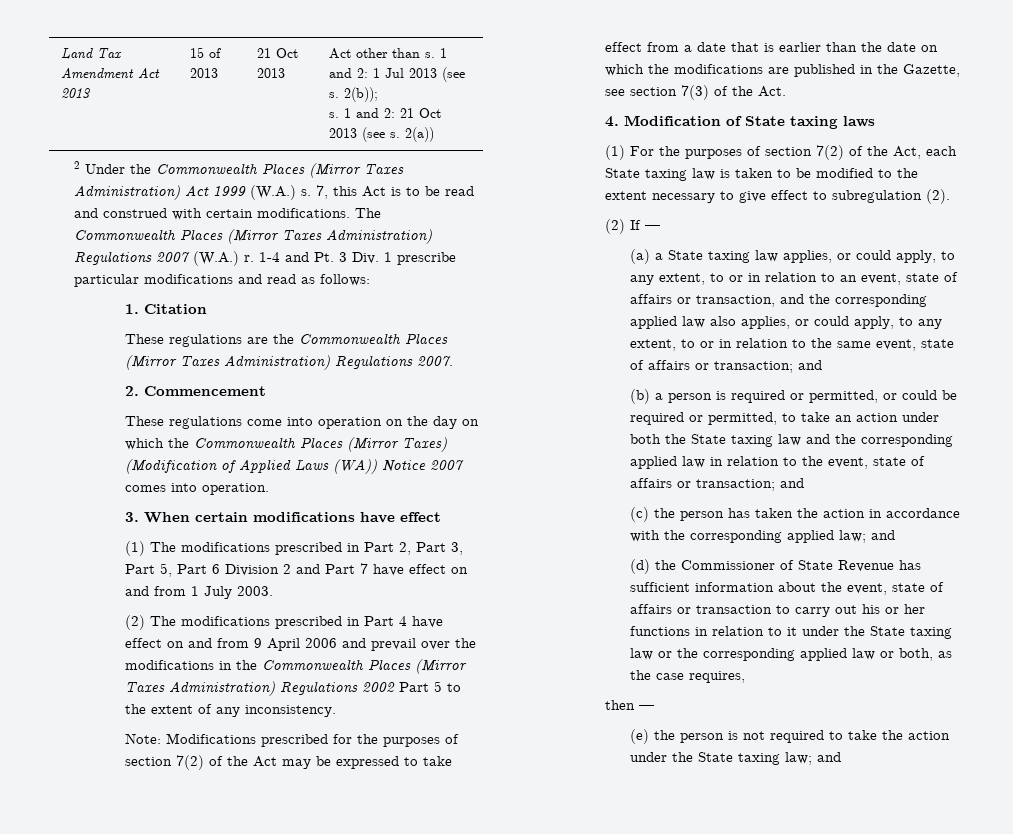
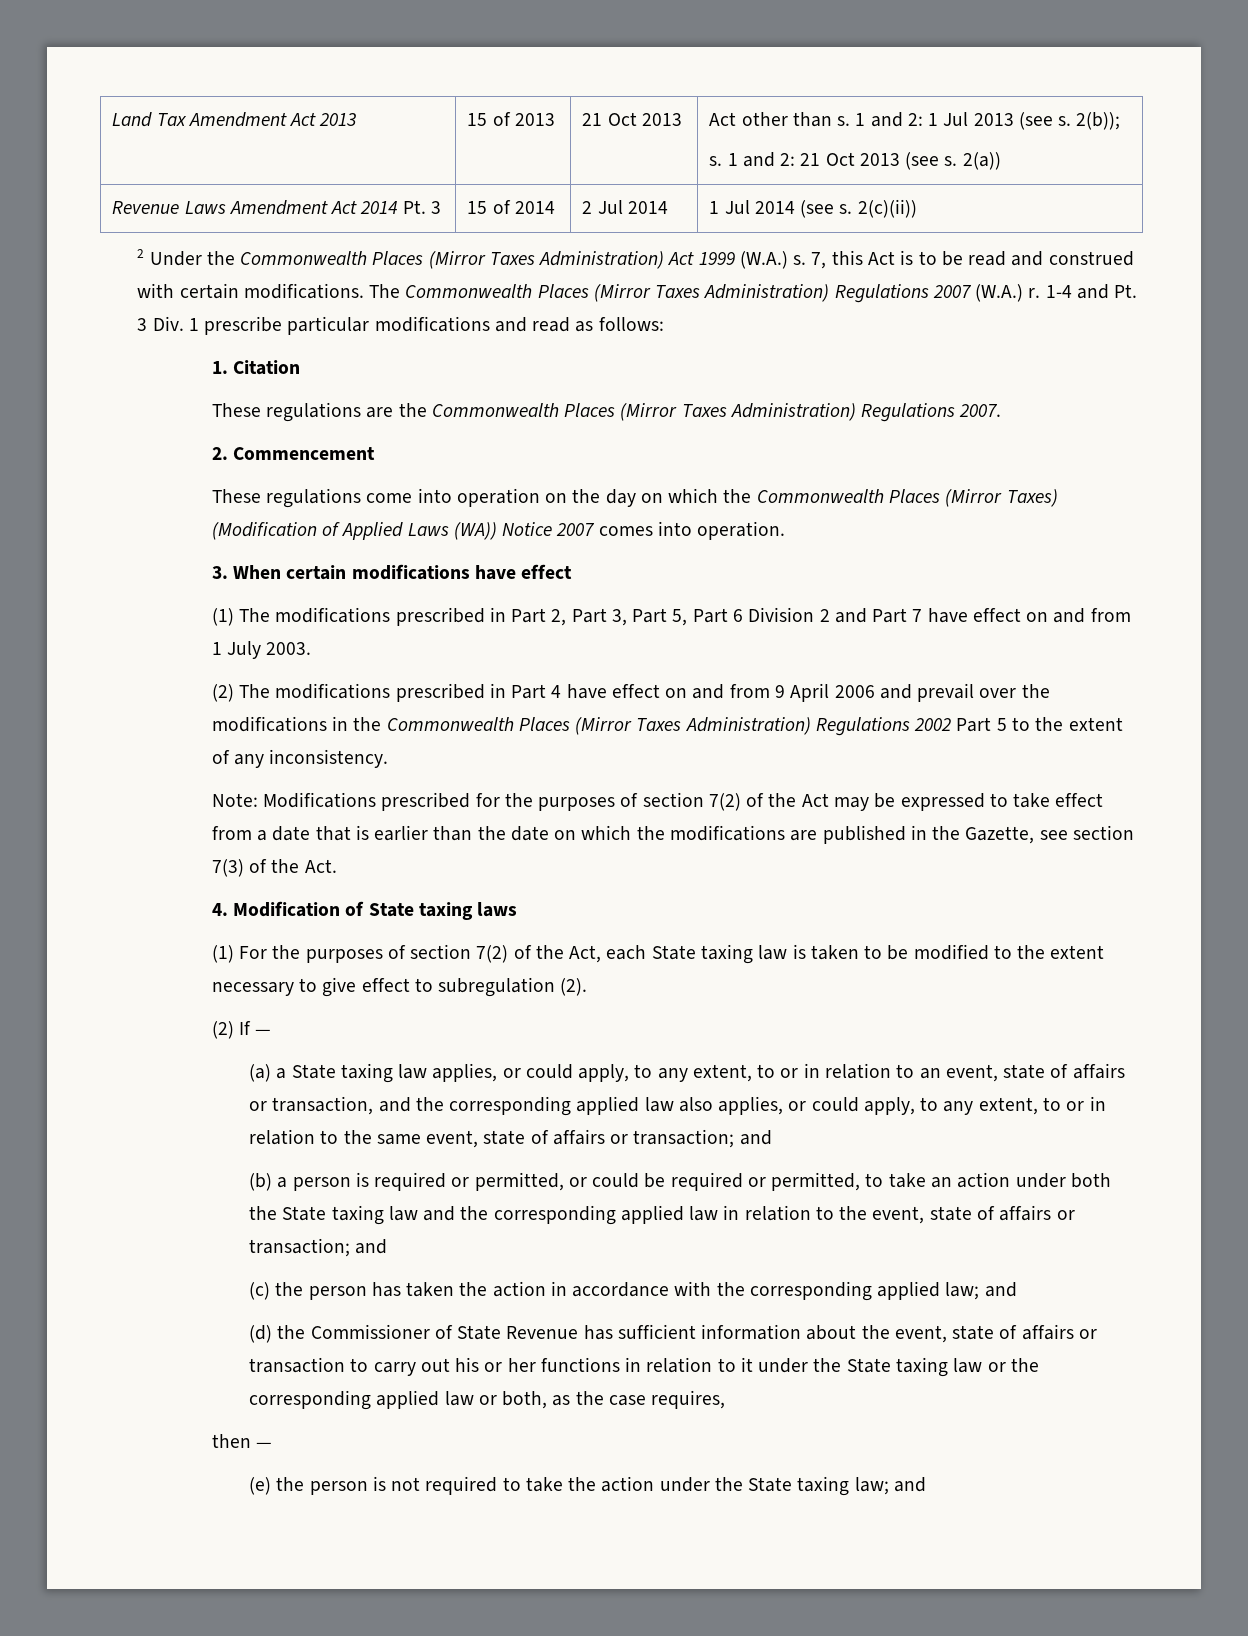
(434, 134) none -> [112,200,441,215] [467,200,555,214] [582,200,668,214] [709,199,917,218] // Revenue Laws Amendment Act 2014 Pt. 3 | 15 of 2014 | 2 Jul 2014 | 1 Jul 2014 (see s. 2(c)(ii))

